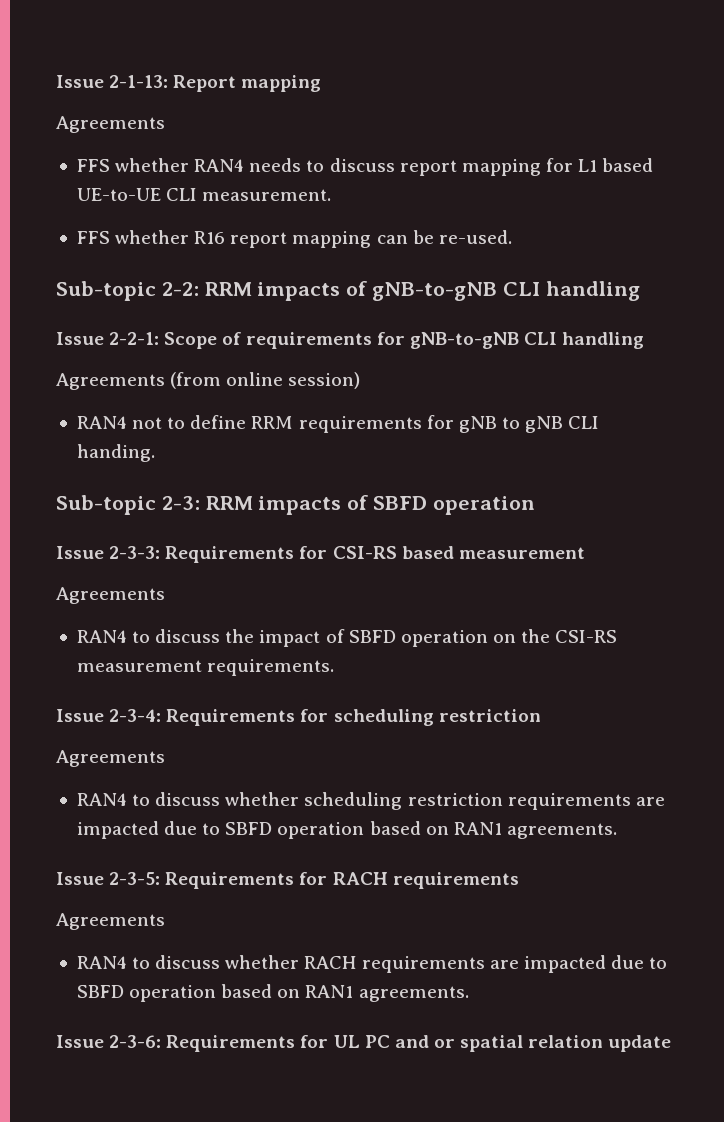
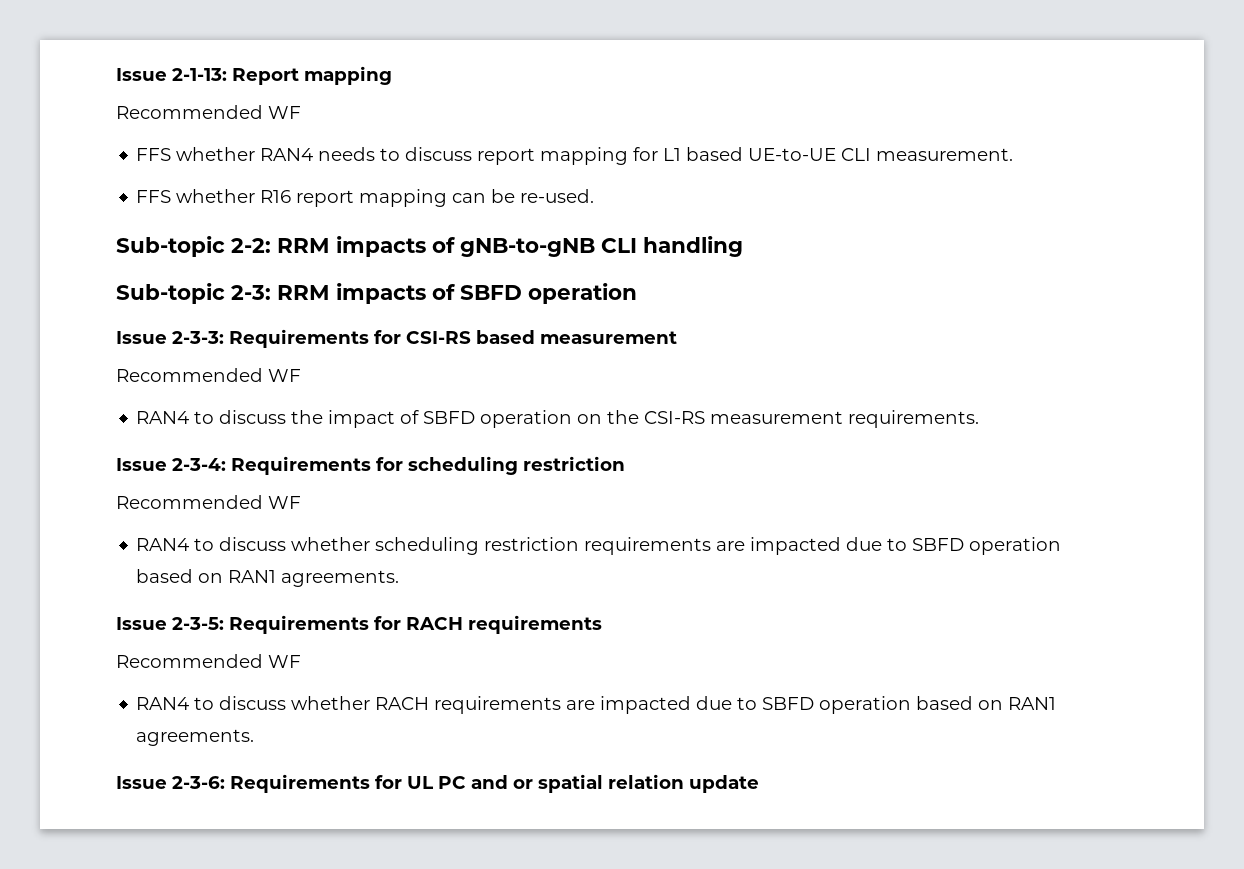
[56,116,165,133] Agreements -> [116,105,301,119] Recommended WF
[56,332,645,349] [56,372,361,390] [76,415,600,433] [76,444,155,462] // Issue 2-2-1: Scope of requirements for gNB-to-gNB CLI handling // Agreements (from online session) // RAN4 not to define RRM requirements for gNB to gNB CLI handing. -> (743, 246) none
[56,587,165,604] Agreements -> [116,368,301,382] Recommended WF
[56,750,165,767] Agreements -> [116,495,301,509] Recommended WF
[56,913,165,930] Agreements -> [116,654,301,668] Recommended WF

